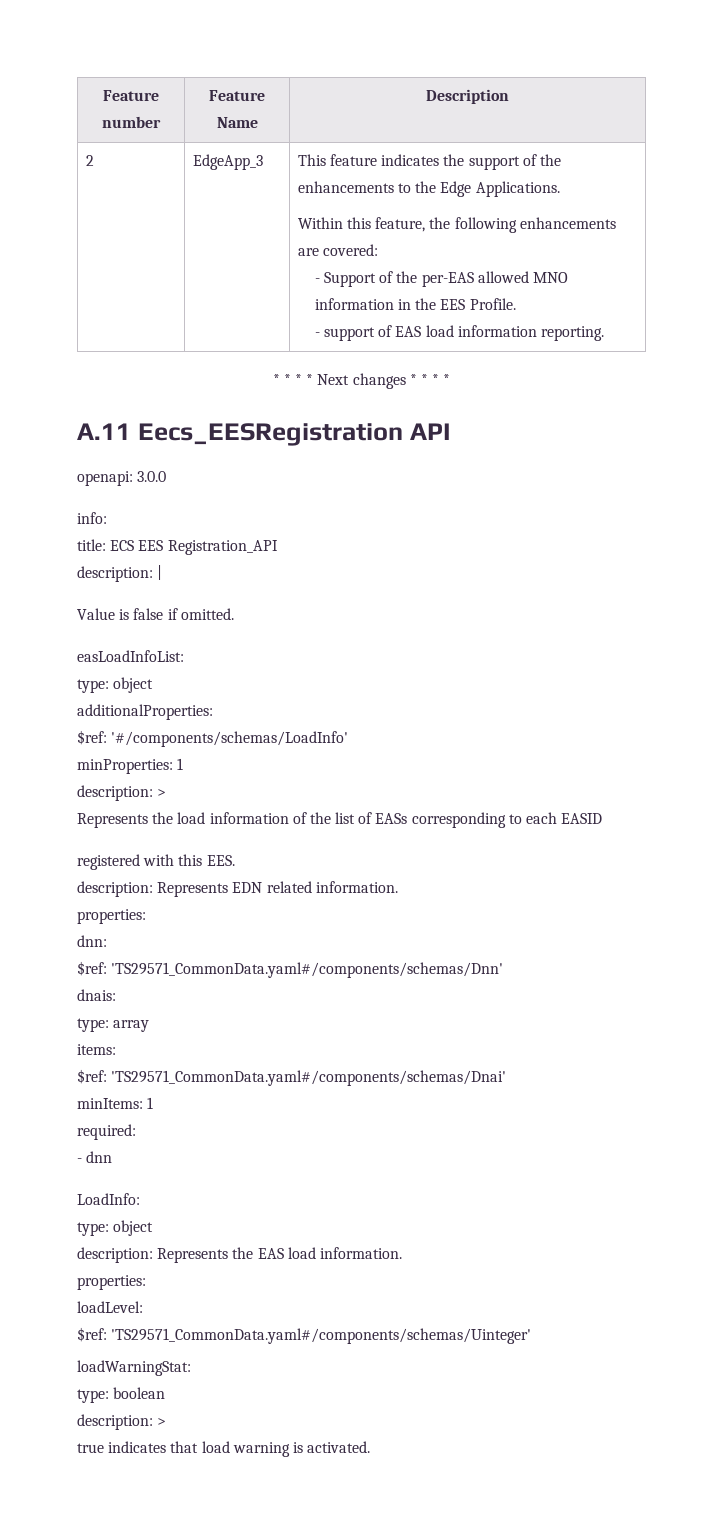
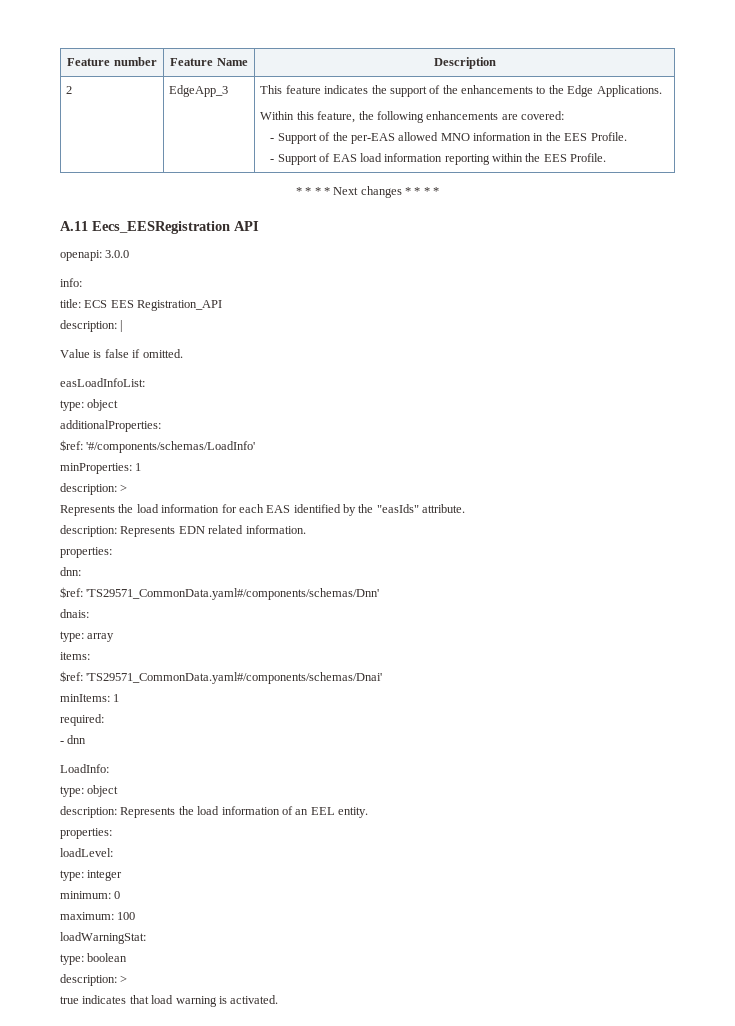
[323,327,375,341] support -> [277,154,317,165] Support
[540,326,604,341] reporting. -> [444,153,607,165] reporting within the EES Profile.
[292,812,603,828] [77,854,235,870] of the list of EASs corresponding to each EASID // registered with this EES. -> [221,504,466,516] for each EAS identified by the "easIds" attribute.
[257,1247,402,1259] [77,1275,146,1290] [77,1301,143,1313] [77,1327,532,1344] EAS load information. // properties: // loadLevel: // $ref: 'TS29571_CommonData.yaml#/components/schemas/Uinteger' -> [197,806,368,818] [60,828,112,839] [60,848,113,857] [60,870,123,881] [60,891,121,899] [60,912,136,920] load information of an EEL entity. // properties: // loadLevel: // type: integer // minimum: 0 // maximum: 100

